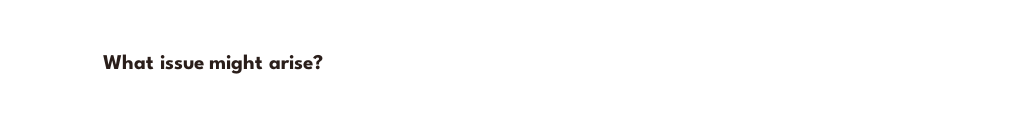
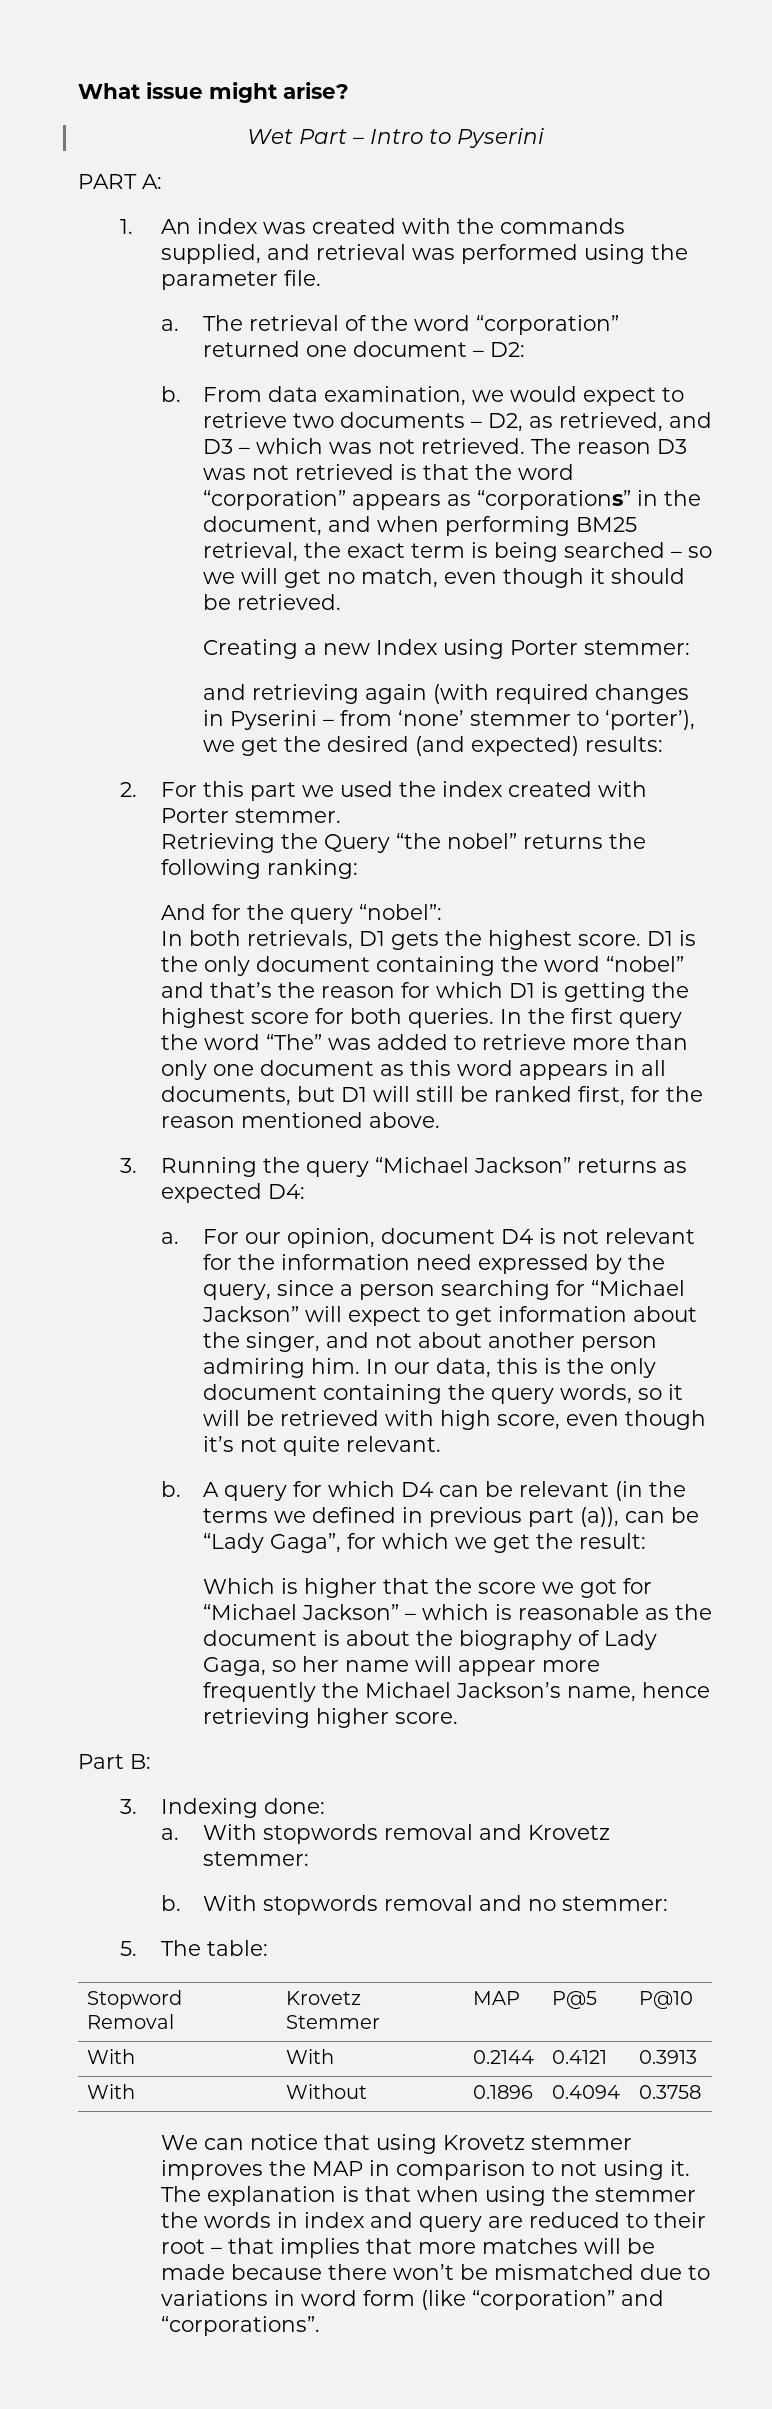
(324, 62) none -> [246,128,544,148] [78,174,162,189] [119,218,626,234] [161,244,689,264] [161,270,322,290] [161,315,619,335] [202,341,525,357] [161,386,684,406] [202,412,712,432] [202,438,687,454] [202,464,574,480] [202,490,701,510] [202,516,637,536] [202,542,712,562] [202,568,685,588] [202,594,341,610] [202,639,690,659] [202,684,689,704] [202,710,695,730] [202,736,663,756] [119,781,648,801] [161,808,342,823] [161,833,647,853] [161,859,359,879] [161,904,443,924] [161,930,697,950] [161,956,685,976] [161,982,690,1002] [161,1008,683,1028] [161,1034,689,1050] [161,1060,667,1080] [161,1086,704,1106] [161,1112,441,1128] [119,1157,688,1177] [161,1183,306,1203] [161,1228,695,1248] [202,1254,665,1274] [202,1280,685,1300] [201,1306,697,1326] [202,1332,657,1352] [202,1358,656,1378] [202,1384,683,1404] [202,1410,706,1430] [202,1436,441,1456] [161,1481,686,1501] [202,1507,699,1527] [202,1533,646,1553] [202,1578,652,1598] [202,1604,712,1620] [202,1630,657,1650] [202,1656,600,1676] [202,1682,710,1702] [202,1708,458,1728] [78,1754,151,1769] [119,1798,326,1818] [161,1824,610,1844] [202,1851,309,1866] [161,1895,668,1915] [119,1940,269,1956] [86,1990,182,2009] [86,2014,174,2029] [285,1991,361,2005] [285,2015,380,2029] [472,1991,520,2005] [551,1991,597,2009] [638,1991,693,2009] [86,2049,135,2064] [285,2049,334,2064] [472,2050,534,2064] [551,2050,607,2064] [638,2050,697,2064] [86,2084,135,2099] [285,2084,367,2099] [472,2085,533,2099] [551,2085,620,2099] [638,2085,701,2099] [161,2134,633,2154] [161,2160,691,2180] [161,2186,697,2206] [161,2212,707,2232] [161,2238,656,2258] [161,2264,711,2280] [161,2290,665,2310] [161,2316,321,2336] // Wet Part – Intro to Pyserini // PART A: // 1. An index was created with the commands supplied, and retrieval was performed using the parameter file. // a. The retrieval of the word “corporation” returned one document – D2: // b. From data examination, we would expect to retrieve two documents – D2, as retrieved, and D3 – which was not retrieved. The reason D3 was not retrieved is that the word “corporation” appears as “corporations” in the document, and when performing BM25 retrieval, the exact term is being searched – so we will get no match, even though it should be retrieved. // Creating a new Index using Porter stemmer: // and retrieving again (with required changes in Pyserini – from ‘none’ stemmer to ‘porter’), we get the desired (and expected) results: // 2. For this part we used the index created with Porter stemmer. // Retrieving the Query “the nobel” returns the following ranking: // And for the query “nobel”: // In both retrievals, D1 gets the highest score. D1 is the only document containing the word “nobel” and that’s the reason for which D1 is getting the highest score for both queries. In the first query the word “The” was added to retrieve more than only one document as this word appears in all documents, but D1 will still be ranked first, for the reason mentioned above. // 3. Running the query “Michael Jackson” returns as expected D4: // a. For our opinion, document D4 is not relevant for the information need expressed by the query, since a person searching for “Michael Jackson” will expect to get information about the singer, and not about another person admiring him. In our data, this is the only document containing the query words, so it will be retrieved with high score, even though it’s not quite relevant. // b. A query for which D4 can be relevant (in the terms we defined in previous part (a)), can be “Lady Gaga”, for which we get the result: // Which is higher that the score we got for “Michael Jackson” – which is reasonable as the document is about the biography of Lady Gaga, so her name will appear more frequently the Michael Jackson’s name, hence retrieving higher score. // Part B: // 3. Indexing done: // a. With stopwords removal and Krovetz stemmer: // b. With stopwords removal and no stemmer: // 5. The table: // Stopword Removal | Krovetz Stemmer | MAP | P@5 | P@10 // With | With | 0.2144 | 0.4121 | 0.3913 // With | Without | 0.1896 | 0.4094 | 0.3758 // We can notice that using Krovetz stemmer improves the MAP in comparison to not using it. The explanation is that when using the stemmer the words in index and query are reduced to their root – that implies that more matches will be made because there won’t be mismatched due to variations in word form (like “corporation” and “corporations”.

